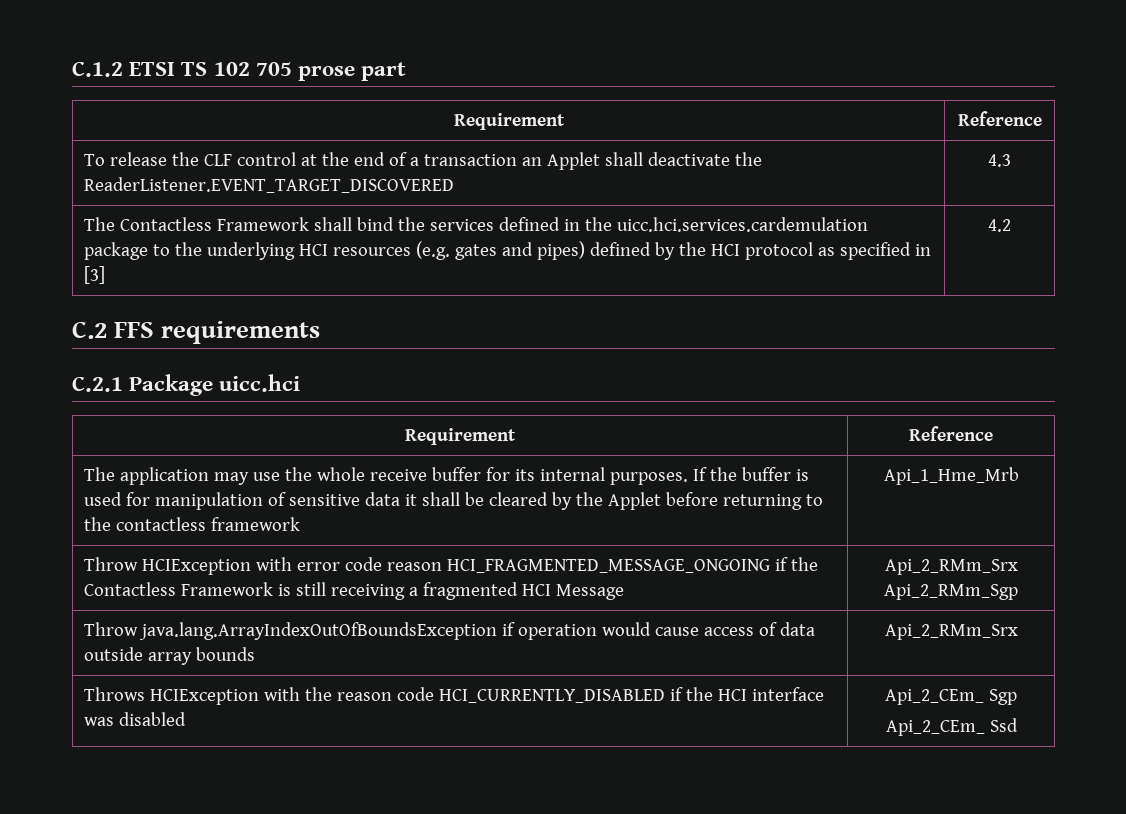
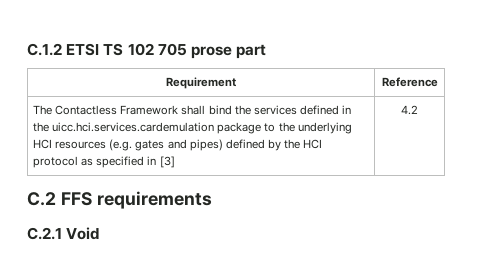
[84,152,763,170] [84,177,455,193] [988,154,1011,167] // To release the CLF control at the end of a transaction an Applet shall deactivate the ReaderListener.EVENT_TARGET_DISCOVERED | 4.3 -> (438, 82) none
[129,374,301,396] [405,428,516,445] [909,426,994,441] [84,467,810,485] [84,492,824,510] [84,517,301,531] [883,467,1019,485] [84,557,819,575] [84,582,625,600] [884,559,1018,575] [884,584,1019,600] [84,622,816,640] [84,647,256,665] [884,624,1018,640] [84,687,825,705] [84,712,187,726] [885,689,1017,705] [885,718,1018,736] Package uicc.hci // Requirement | Reference // The application may use the whole receive buffer for its internal purposes. If the buffer is used for manipulation of sensitive data it shall be cleared by the Applet before returning to the contactless framework | Api_1_Hme_Mrb // Throw HCIException with error code reason HCI_FRAGMENTED_MESSAGE_ONGOING if the Contactless Framework is still receiving a fragmented HCI Message | Api_2_RMm_Srx Api_2_RMm_Sgp // Throw java.lang.ArrayIndexOutOfBoundsException if operation would cause access of data outside array bounds | Api_2_RMm_Srx // Throws HCIException with the reason code HCI_CURRENTLY_DISABLED if the HCI interface was disabled | Api_2_CEm_ Sgp // Api_2_CEm_ Ssd -> [66,227,100,240] Void

